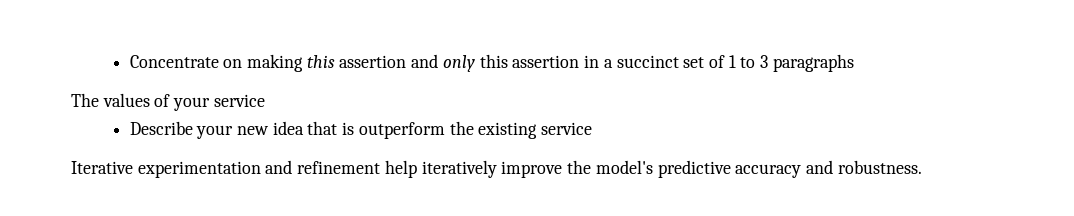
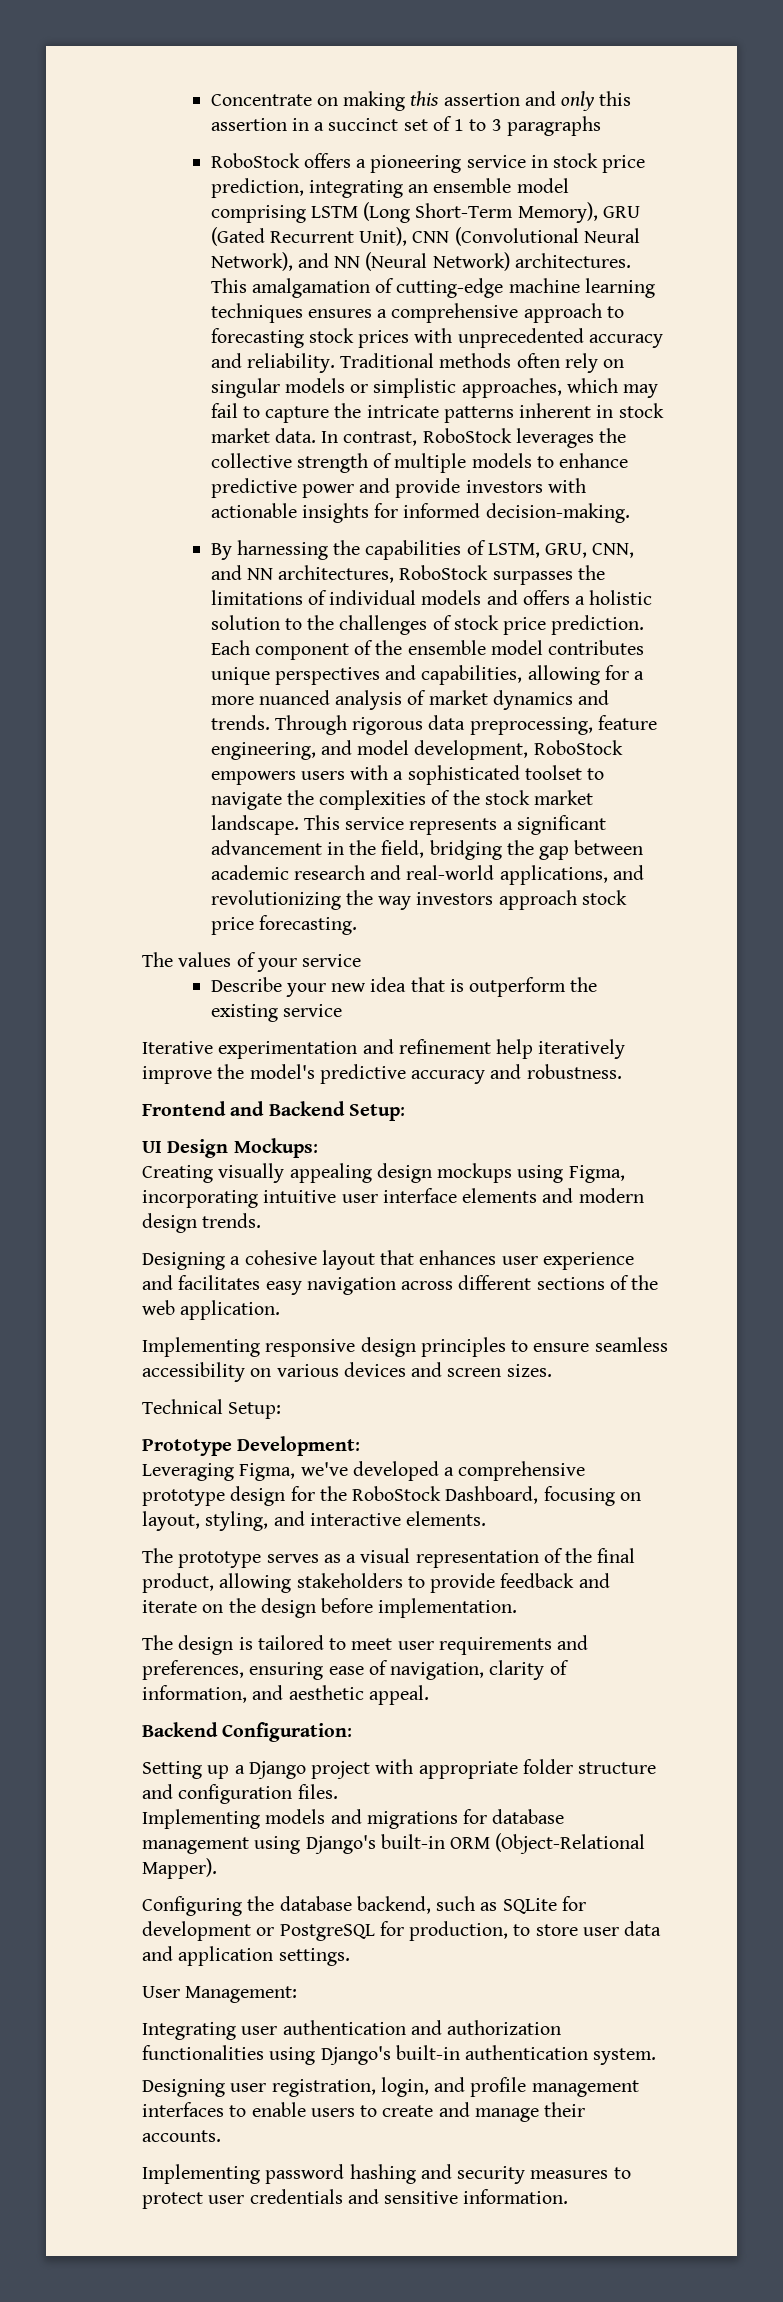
(854, 63) none -> [210,153,646,173] [210,178,569,198] [210,202,640,223] [210,227,640,246] [210,252,631,271] [210,278,655,298] [210,303,624,323] [210,328,663,348] [210,353,625,373] [210,378,659,398] [210,403,664,423] [210,428,627,448] [210,453,629,473] [210,478,586,498] [210,503,630,523] [210,540,635,560] [210,565,605,585] [210,590,653,605] [210,615,645,635] [210,640,645,660] [210,665,645,685] [210,690,610,710] [210,715,657,735] [210,740,623,760] [210,765,605,785] [210,790,594,810] [210,815,606,835] [210,840,644,860] [210,865,644,885] [210,890,627,910] [210,915,357,935] // RoboStock offers a pioneering service in stock price prediction, integrating an ensemble model comprising LSTM (Long Short-Term Memory), GRU (Gated Recurrent Unit), CNN (Convolutional Neural Network), and NN (Neural Network) architectures. This amalgamation of cutting-edge machine learning techniques ensures a comprehensive approach to forecasting stock prices with unprecedented accuracy and reliability. Traditional methods often rely on singular models or simplistic approaches, which may fail to capture the intricate patterns inherent in stock market data. In contrast, RoboStock leverages the collective strength of multiple models to enhance predictive power and provide investors with actionable insights for informed decision-making. // By harnessing the capabilities of LSTM, GRU, CNN, and NN architectures, RoboStock surpasses the limitations of individual models and offers a holistic solution to the challenges of stock price prediction. Each component of the ensemble model contributes unique perspectives and capabilities, allowing for a more nuanced analysis of market dynamics and trends. Through rigorous data preprocessing, feature engineering, and model development, RoboStock empowers users with a sophisticated toolset to navigate the complexities of the stock market landscape. This service represents a significant advancement in the field, bridging the gap between academic research and real-world applications, and revolutionizing the way investors approach stock price forecasting.
(922, 167) none -> [142,1101,405,1121] [142,1138,318,1158] [142,1163,625,1183] [142,1188,644,1208] [142,1213,262,1233] [142,1250,634,1270] [142,1275,659,1295] [142,1300,281,1320] [142,1337,668,1357] [142,1362,552,1382] [142,1399,282,1419] [142,1436,361,1456] [142,1461,586,1481] [142,1486,641,1506] [142,1511,487,1531] [142,1548,636,1568] [142,1573,610,1593] [142,1598,518,1618] [142,1635,589,1655] [142,1660,569,1680] [142,1685,429,1705] [142,1722,353,1742] [142,1759,657,1779] [142,1784,338,1804] [142,1809,565,1829] [142,1833,646,1854] [142,1858,217,1879] [142,1896,586,1916] [142,1921,662,1941] [142,1946,350,1966] [142,1986,298,2003] [142,2020,562,2040] [142,2045,657,2065] [142,2077,639,2097] [142,2102,586,2122] [142,2130,221,2142] [142,2164,631,2184] [142,2189,569,2209] // Frontend and Backend Setup: // UI Design Mockups: // Creating visually appealing design mockups using Figma, incorporating intuitive user interface elements and modern design trends. // Designing a cohesive layout that enhances user experience and facilitates easy navigation across different sections of the web application. // Implementing responsive design principles to ensure seamless accessibility on various devices and screen sizes. // Technical Setup: // Prototype Development: // Leveraging Figma, we've developed a comprehensive prototype design for the RoboStock Dashboard, focusing on layout, styling, and interactive elements. // The prototype serves as a visual representation of the final product, allowing stakeholders to provide feedback and iterate on the design before implementation. // The design is tailored to meet user requirements and preferences, ensuring ease of navigation, clarity of information, and aesthetic appeal. // Backend Configuration: // Setting up a Django project with appropriate folder structure and configuration files. // Implementing models and migrations for database management using Django's built-in ORM (Object-Relational Mapper). // Configuring the database backend, such as SQLite for development or PostgreSQL for production, to store user data and application settings. // User Management: // Integrating user authentication and authorization functionalities using Django's built-in authentication system. // Designing user registration, login, and profile management interfaces to enable users to create and manage their accounts. // Implementing password hashing and security measures to protect user credentials and sensitive information.

